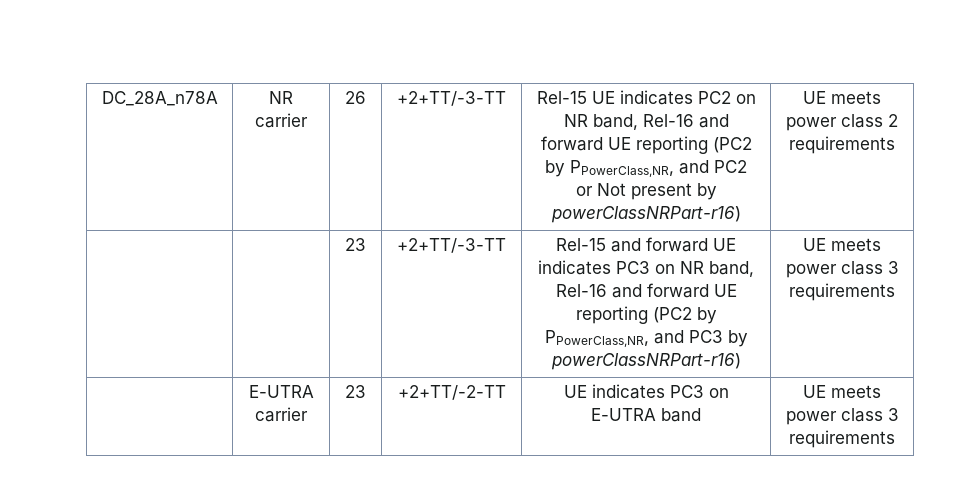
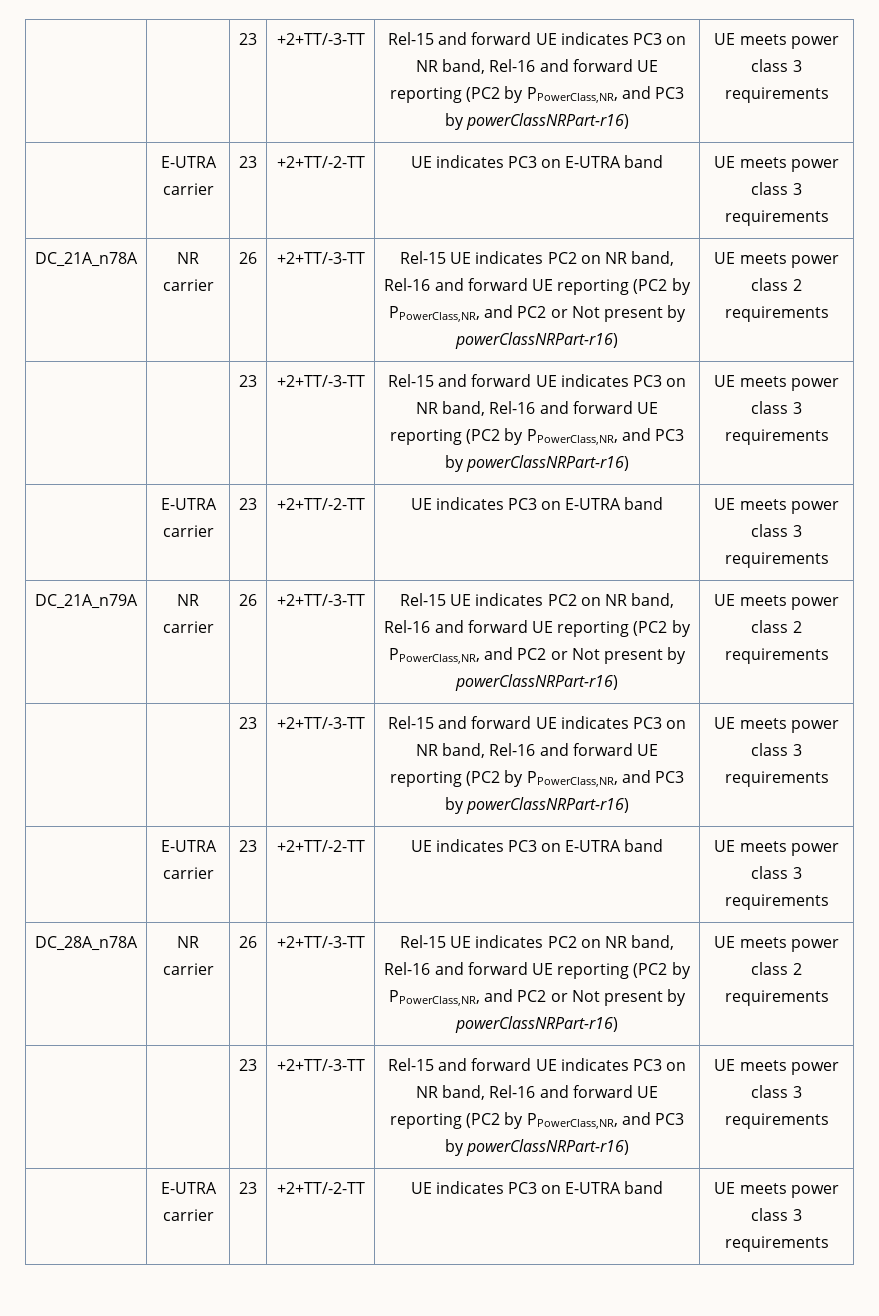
(101, 98) none -> [239,33,257,45] [276,33,365,45] [387,32,687,45] [416,59,658,74] [390,86,684,103] [444,113,630,130] [714,33,839,49] [751,59,802,72] [724,87,829,103] [160,156,217,168] [162,183,214,195] [239,156,257,168] [276,156,365,168] [410,155,664,168] [714,156,839,172] [751,182,802,195] [724,210,829,226] [35,252,138,267] [177,252,199,264] [162,279,214,291] [239,252,257,264] [276,252,365,264] [399,251,675,266] [384,278,691,295] [388,305,687,322] [455,332,618,349] [714,252,839,268] [751,278,802,291] [724,306,829,322] [239,375,257,387] [276,375,365,387] [387,374,687,387] [416,401,658,416] [390,428,684,445] [444,455,630,472] [714,375,839,391] [751,401,802,414] [724,429,829,445] [160,498,217,510] [162,525,214,537] [239,498,257,510] [276,498,365,510] [410,497,664,510] [714,498,839,514] [751,524,802,537] [724,552,829,568] [35,594,138,609] [177,594,199,606] [162,621,214,633] [239,594,257,606] [276,594,365,606] [399,593,675,608] [384,620,691,637] [388,647,687,664] [455,674,618,691] [714,594,839,610] [751,620,802,633] [724,648,829,664] [239,717,257,729] [276,717,365,729] [387,716,687,729] [416,743,658,758] [390,770,684,787] [444,797,630,814] [714,717,839,733] [751,743,802,756] [724,771,829,787] [160,840,217,852] [162,867,214,879] [239,840,257,852] [276,840,365,852] [410,839,664,852] [714,840,839,856] [751,866,802,879] [724,894,829,910] | | 23 | +2+TT/-3-TT | Rel-15 and forward UE indicates PC3 on NR band, Rel-16 and forward UE reporting (PC2 by PPowerClass,NR, and PC3 by powerClassNRPart-r16) | UE meets power class 3 requirements // | E-UTRA carrier | 23 | +2+TT/-2-TT | UE indicates PC3 on E-UTRA band | UE meets power class 3 requirements // DC_21A_n78A | NR carrier | 26 | +2+TT/-3-TT | Rel-15 UE indicates PC2 on NR band, Rel-16 and forward UE reporting (PC2 by PPowerClass,NR, and PC2 or Not present by powerClassNRPart-r16) | UE meets power class 2 requirements // | | 23 | +2+TT/-3-TT | Rel-15 and forward UE indicates PC3 on NR band, Rel-16 and forward UE reporting (PC2 by PPowerClass,NR, and PC3 by powerClassNRPart-r16) | UE meets power class 3 requirements // | E-UTRA carrier | 23 | +2+TT/-2-TT | UE indicates PC3 on E-UTRA band | UE meets power class 3 requirements // DC_21A_n79A | NR carrier | 26 | +2+TT/-3-TT | Rel-15 UE indicates PC2 on NR band, Rel-16 and forward UE reporting (PC2 by PPowerClass,NR, and PC2 or Not present by powerClassNRPart-r16) | UE meets power class 2 requirements // | | 23 | +2+TT/-3-TT | Rel-15 and forward UE indicates PC3 on NR band, Rel-16 and forward UE reporting (PC2 by PPowerClass,NR, and PC3 by powerClassNRPart-r16) | UE meets power class 3 requirements // | E-UTRA carrier | 23 | +2+TT/-2-TT | UE indicates PC3 on E-UTRA band | UE meets power class 3 requirements //

